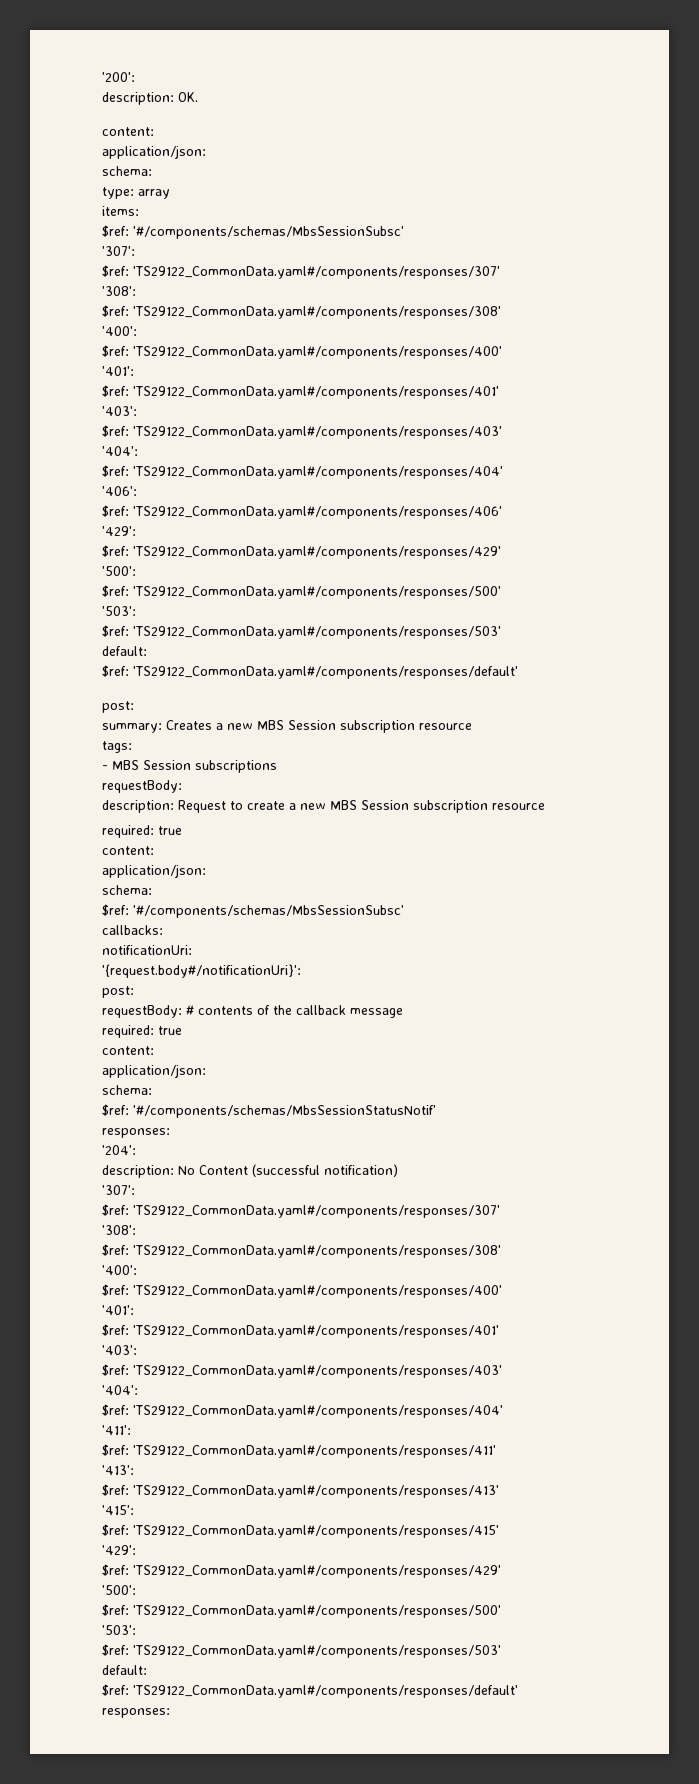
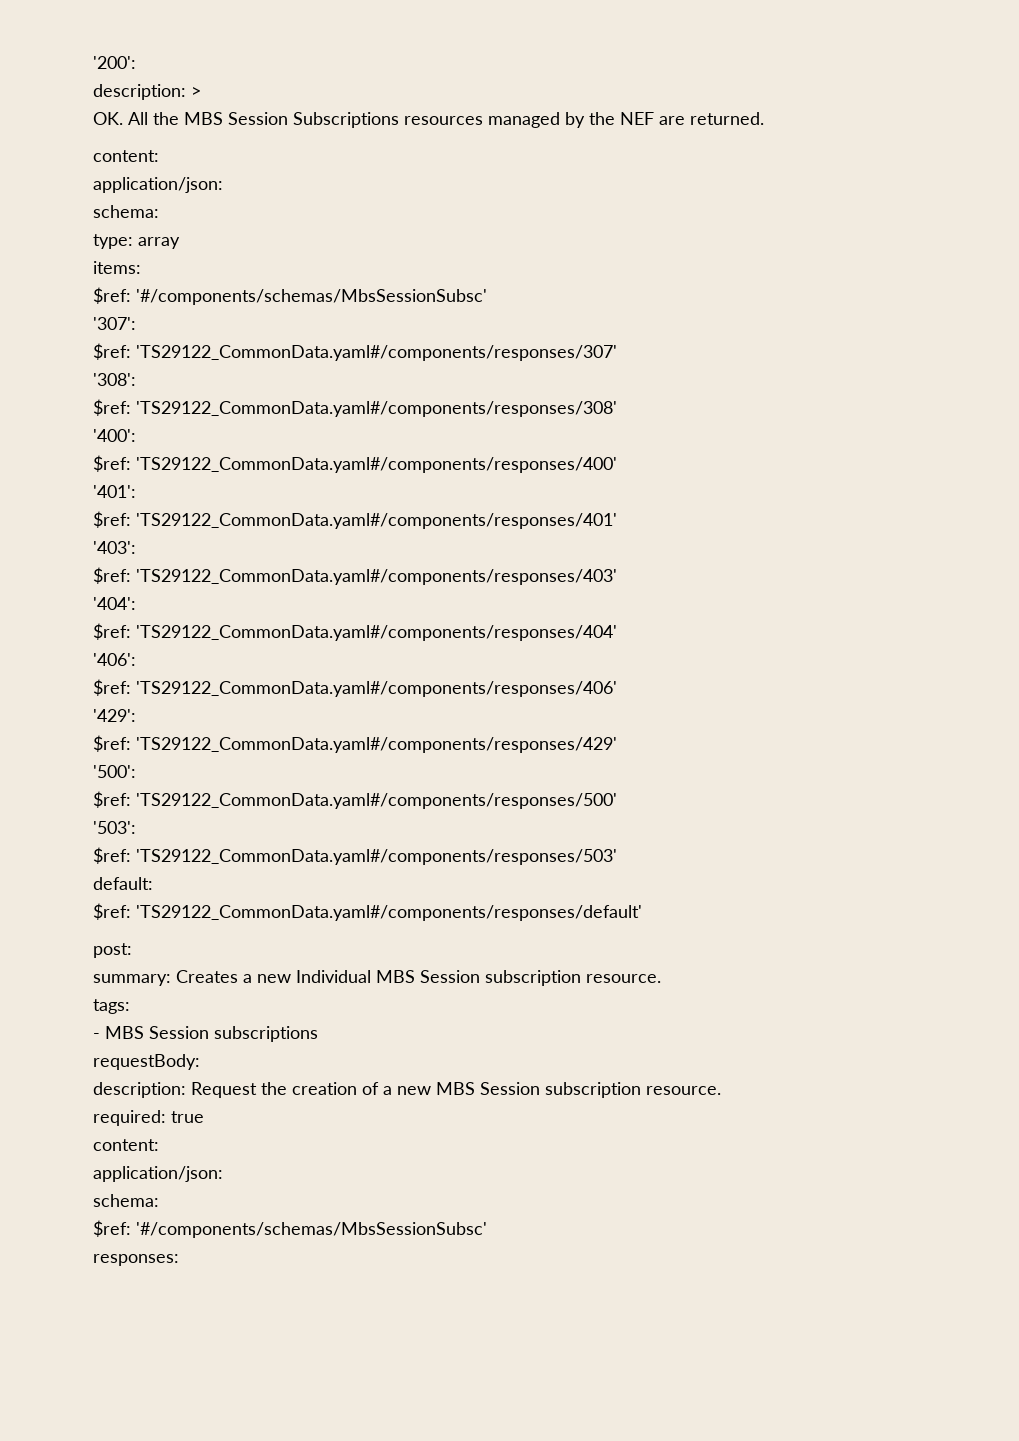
(174, 98) none -> [191,87,201,97] > //
(198, 97) none -> [128,112,764,128] All the MBS Session Subscriptions resources managed by the NEF are returned.
[257,720,472,733] MBS Session subscription resource -> [296,970,661,986] Individual MBS Session subscription resource.
[230,800,545,813] to create a new MBS Session subscription resource -> [261,1082,721,1098] the creation of a new MBS Session subscription resource.
[102,925,163,935] [102,945,192,955] [102,964,301,978] [102,986,134,998] [102,1005,403,1018] [102,1025,182,1038] [102,1046,154,1055] [102,1064,206,1078] [102,1085,152,1095] [102,1104,436,1118] [102,1128,170,1138] [102,1145,136,1155] [102,1164,398,1178] [102,1185,135,1195] [102,1204,500,1218] [102,1225,136,1235] [102,1244,501,1258] [102,1265,137,1275] [102,1284,502,1298] [102,1305,134,1315] [102,1324,499,1338] [102,1345,137,1355] [102,1364,502,1378] [102,1385,138,1395] [102,1404,503,1418] [102,1425,131,1435] [102,1444,496,1458] [102,1465,134,1475] [102,1484,499,1498] [102,1505,134,1515] [102,1524,499,1538] [102,1545,136,1555] [102,1564,501,1578] [102,1585,136,1595] [102,1604,501,1618] [102,1625,136,1635] [102,1644,501,1658] [102,1665,147,1675] [102,1684,518,1698] // callbacks: // notificationUri: // '{request.body#/notificationUri}': // post: // requestBody: # contents of the callback message // required: true // content: // application/json: // schema: // $ref: '#/components/schemas/MbsSessionStatusNotif' // responses: // '204': // description: No Content (successful notification) // '307': // $ref: 'TS29122_CommonData.yaml#/components/responses/307' // '308': // $ref: 'TS29122_CommonData.yaml#/components/responses/308' // '400': // $ref: 'TS29122_CommonData.yaml#/components/responses/400' // '401': // $ref: 'TS29122_CommonData.yaml#/components/responses/401' // '403': // $ref: 'TS29122_CommonData.yaml#/components/responses/403' // '404': // $ref: 'TS29122_CommonData.yaml#/components/responses/404' // '411': // $ref: 'TS29122_CommonData.yaml#/components/responses/411' // '413': // $ref: 'TS29122_CommonData.yaml#/components/responses/413' // '415': // $ref: 'TS29122_CommonData.yaml#/components/responses/415' // '429': // $ref: 'TS29122_CommonData.yaml#/components/responses/429' // '500': // $ref: 'TS29122_CommonData.yaml#/components/responses/500' // '503': // $ref: 'TS29122_CommonData.yaml#/components/responses/503' // default: // $ref: 'TS29122_CommonData.yaml#/components/responses/default' -> (487, 1230) none

